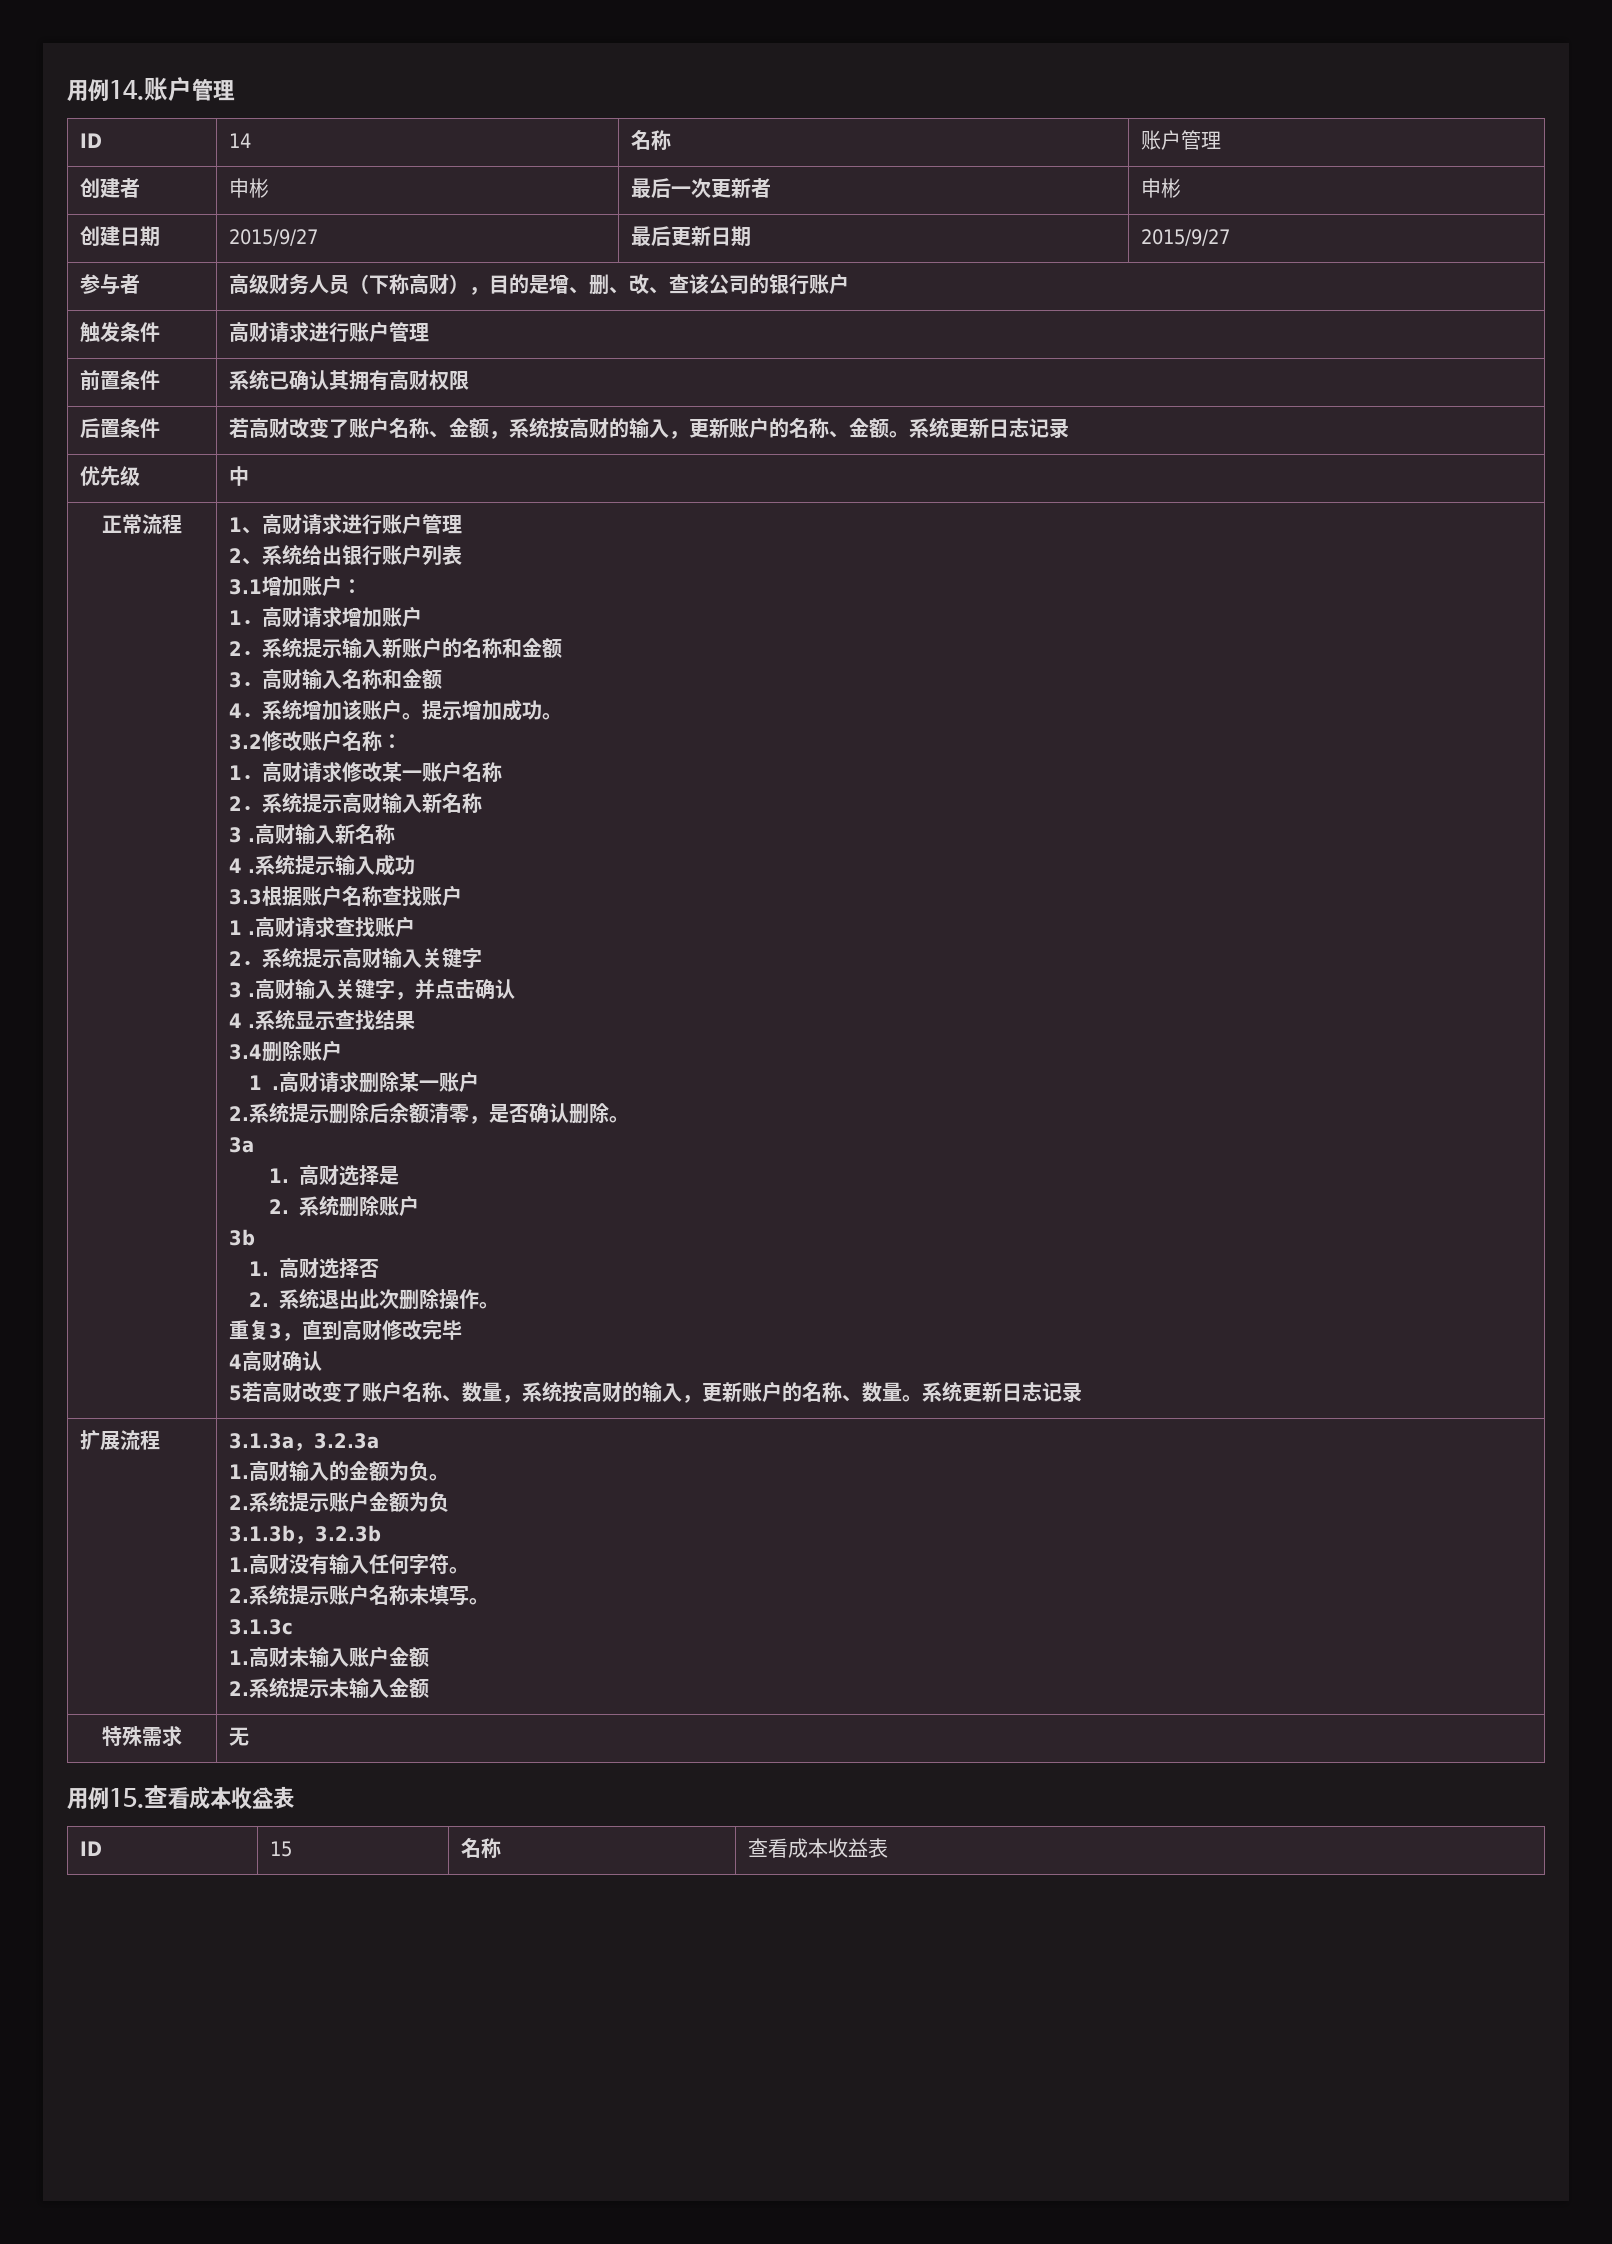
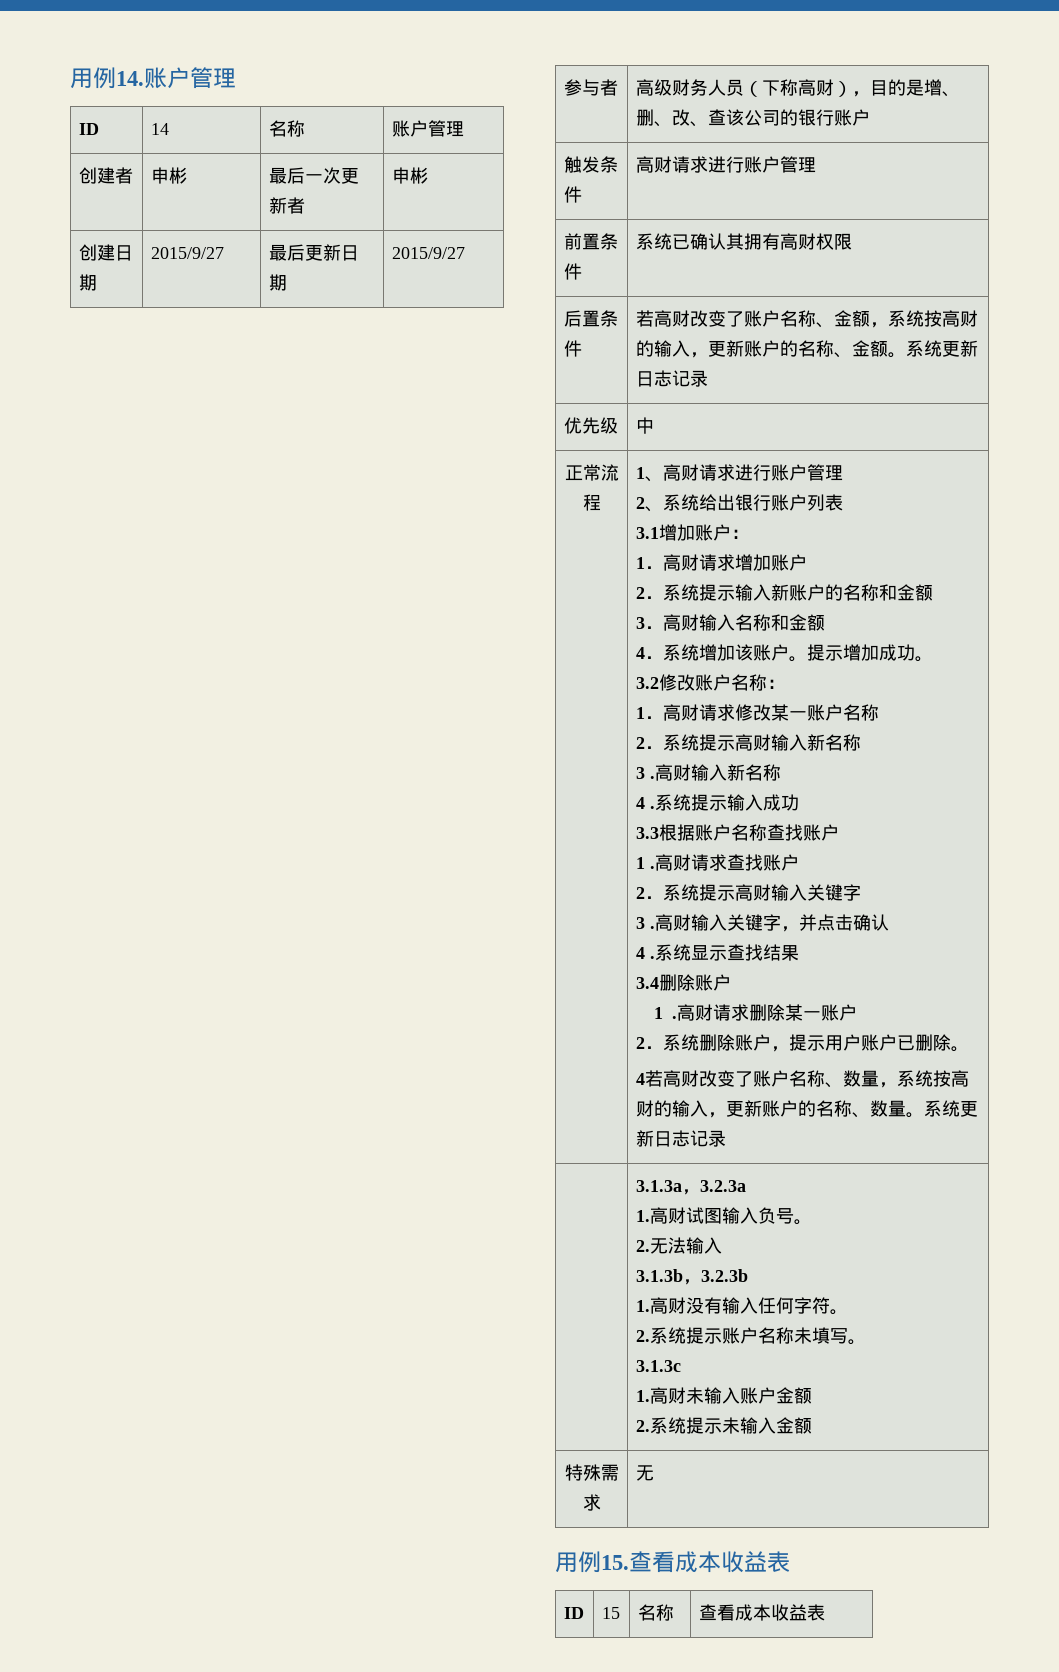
[229,1102,630,1124] [229,1137,255,1153] [268,1165,399,1186] [268,1195,419,1217] [229,1229,256,1246] [248,1258,379,1279] [248,1288,499,1310] [229,1320,463,1341] [229,1351,323,1372] [229,1385,243,1401] 2.系统提示删除后余额清零，是否确认删除。 // 3a // 1.高财选择是 // 2.系统删除账户 // 3b // 1.高财选择否 // 2.系统退出此次删除操作。 // 重复3，直到高财修改完毕 // 4高财确认 // 5 -> [635,1034,969,1052] [635,1073,645,1085] 2．系统删除账户，提示用户账户已删除。 // 4
[80,1430,161,1451] 扩展流程 -> (726, 1138) none
[289,1461,450,1481] [229,1491,450,1513] 输入的金额为负。 // 2.系统提示账户金额为负 -> [685,1207,812,1225] [635,1237,722,1254] 试图输入负号。 // 2.无法输入

